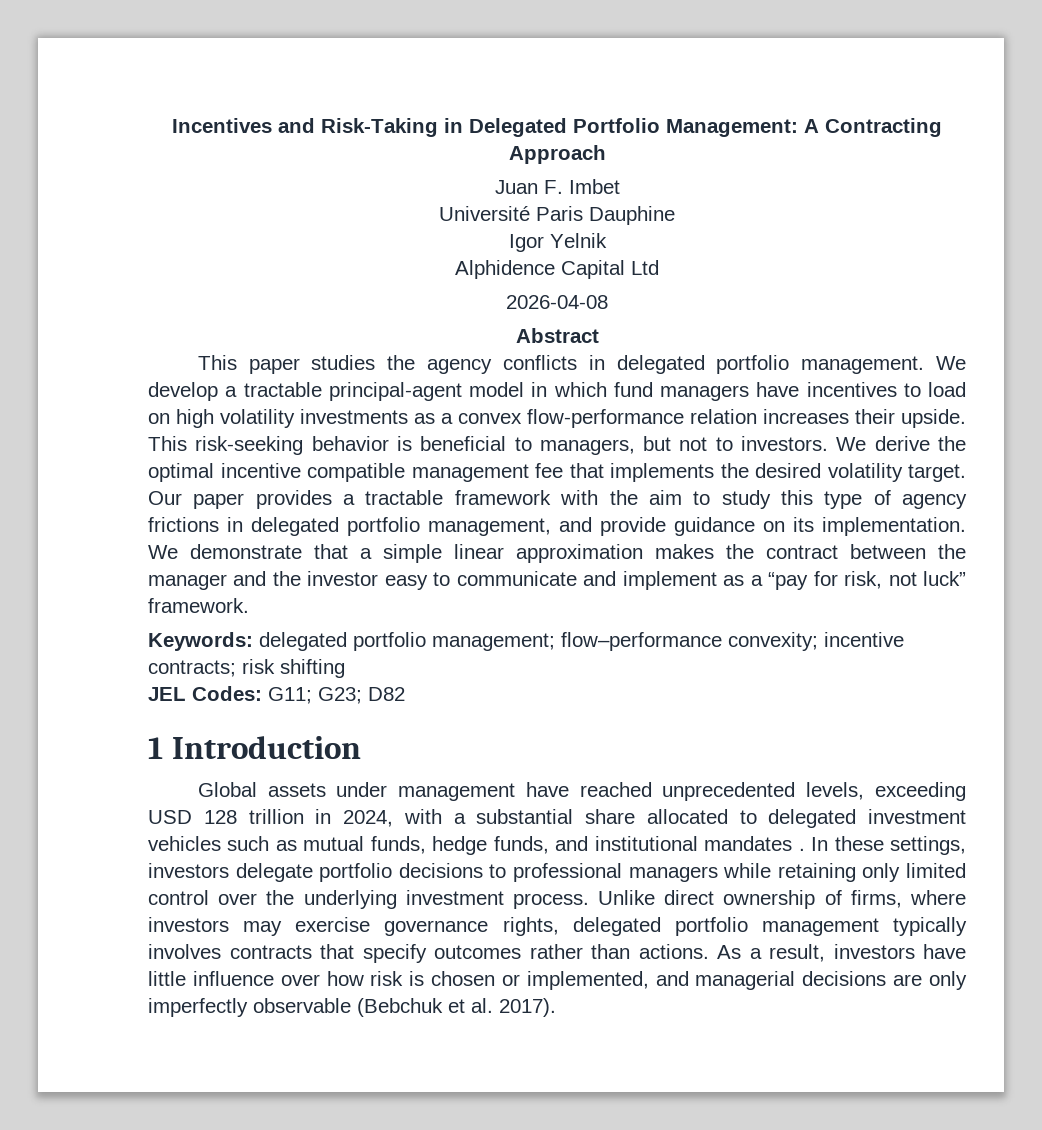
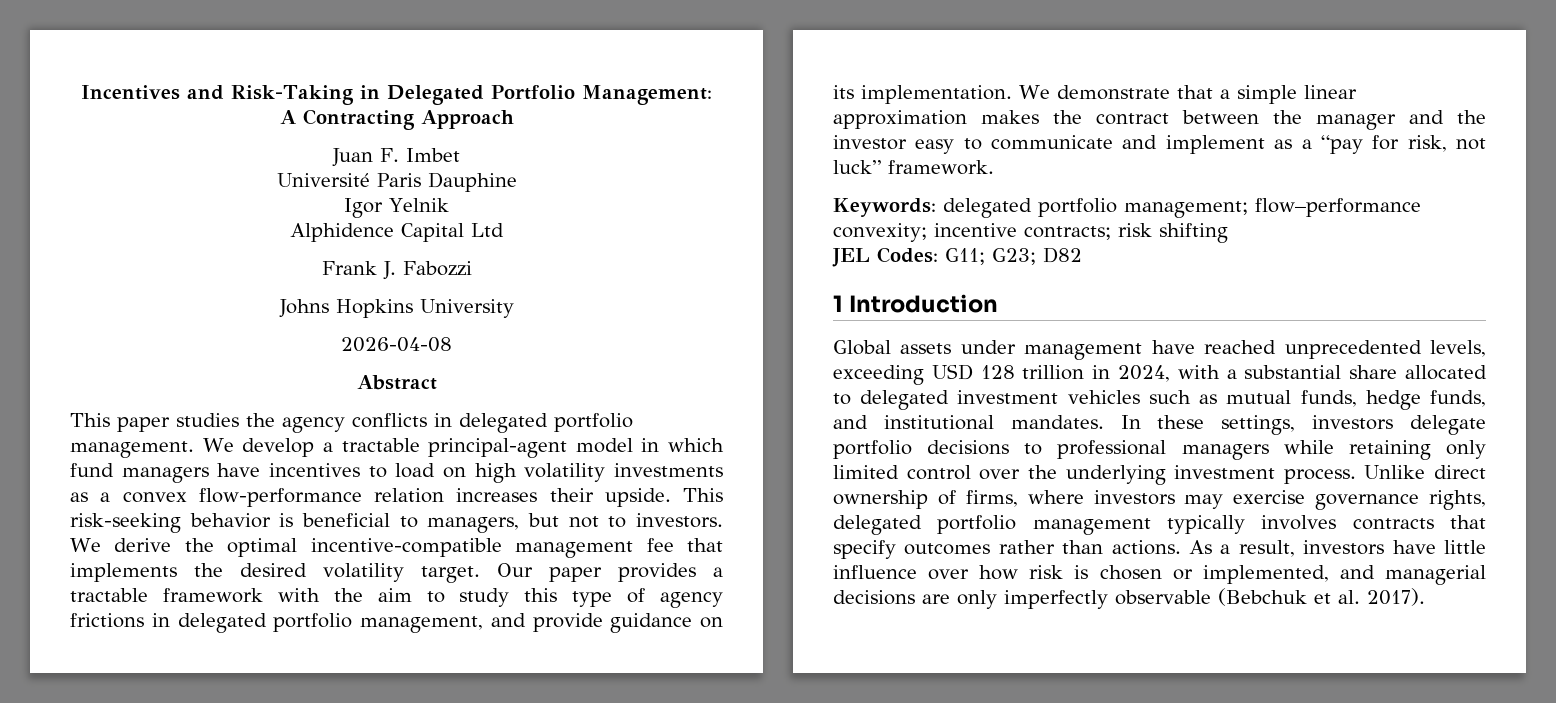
(659, 267) none -> [321,261,472,280] [278,299,514,318] // Frank J. Fabozzi // Johns Hopkins University
[220,463,405,482] incentive compatible -> [310,538,502,557] incentive-compatible
[704,836,805,851] mandates . -> [1010,415,1104,429] mandates.

